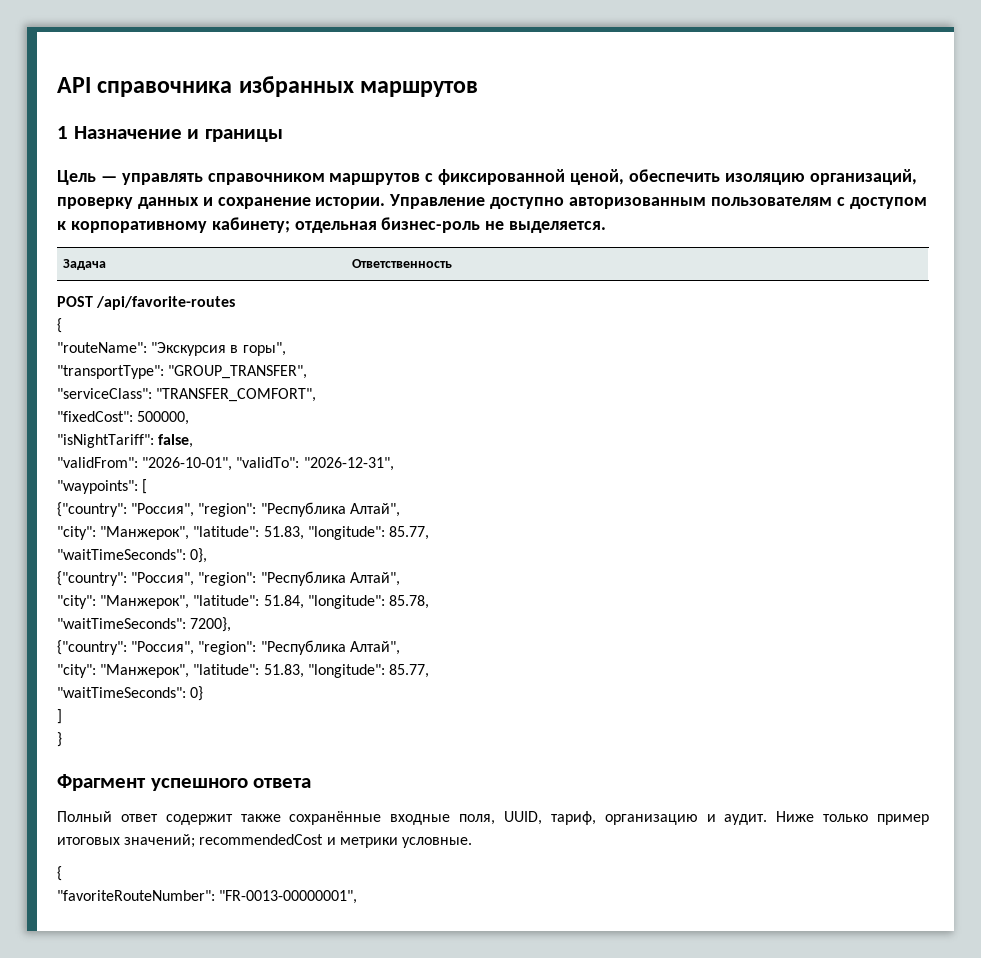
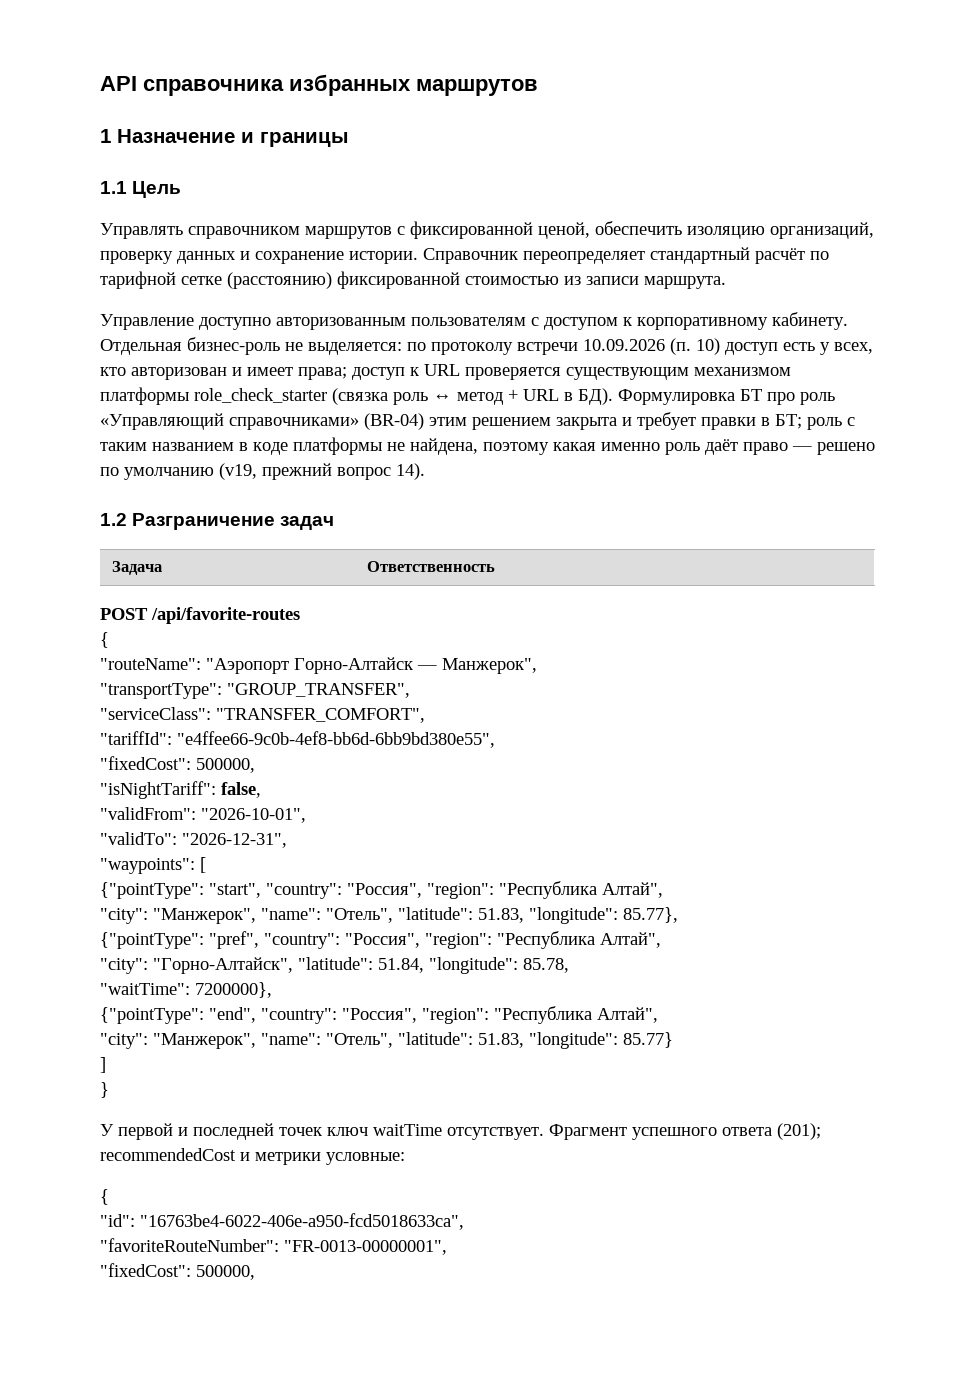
(284, 135) none -> [100,181,127,194] 1.1
[100,173,203,185] — управлять -> [100,223,183,239] // Управлять
(386, 203) none -> [423,247,829,264] [100,271,726,289] Справочник переопределяет стандартный расчёт по тарифной сетке (расстоянию) фиксированной стоимостью из записи маршрута. //
[211,217,607,233] кабинету; отдельная бизнес-роль не выделяется. -> [772,312,848,330] [100,337,873,355] [100,364,791,380] [100,387,835,405] [100,412,855,430] [100,437,875,455] [100,463,425,480] [100,513,335,530] кабинету. Отдельная бизнес-роль не выделяется: по протоколу встречи 10.09.2026 (п. 10) доступ есть у всех, кто авторизован и имеет права; доступ к URL проверяется существующим механизмом платформы role_check_starter (связка роль ↔ метод + URL в БД). Формулировка БТ про роль «Управляющий справочниками» (BR-04) этим решением закрыта и требует правки в БТ; роль с таким названием в коде платформы не найдена, поэтому какая именно роль даёт право — решено по умолчанию (v19, прежний вопрос 14). // 1.2 Разграничение задач
[151,342,286,356] "Экскурсия в горы", -> [206,657,537,674] "Аэропорт Горно-Алтайск — Манжерок",
(317, 395) none -> [100,731,495,748] // "tariffId": "e4ffee66-9c0b-4ef8-bb6d-6bb9bd380e55",
(233, 464) none -> (306, 815) //
[57,502,400,517] [57,526,429,540] [57,548,208,563] [57,571,400,586] [57,595,429,609] [57,617,232,632] [57,640,400,655] [57,664,429,678] [57,686,204,701] [57,709,62,724] [57,732,62,747] [57,774,312,791] [57,811,930,825] [57,834,196,848] {"country": "Россия", "region": "Республика Алтай", // "city": "Манжерок", "latitude": 51.83, "longitude": 85.77, // "waitTimeSeconds": 0}, // {"country": "Россия", "region": "Республика Алтай", // "city": "Манжерок", "latitude": 51.84, "longitude": 85.78, // "waitTimeSeconds": 7200}, // {"country": "Россия", "region": "Республика Алтай", // "city": "Манжерок", "latitude": 51.83, "longitude": 85.77, // "waitTimeSeconds": 0} // ] // } // Фрагмент успешного ответа // Полный ответ содержит также сохранённые входные поля, UUID, тариф, организацию и аудит. Ниже только пример итоговых значений; -> [100,881,663,899] [100,907,678,924] [100,931,661,949] [100,957,569,974] [100,982,272,998] [100,1006,658,1024] [100,1032,673,1049] [100,1057,106,1073] [100,1082,109,1098] [100,1123,821,1140] {"pointType": "start", "country": "Россия", "region": "Республика Алтай", // "city": "Манжерок", "name": "Отель", "latitude": 51.83, "longitude": 85.77}, // {"pointType": "pref", "country": "Россия", "region": "Республика Алтай", // "city": "Горно-Алтайск", "latitude": 51.84, "longitude": 85.78, // "waitTime": 7200000}, // {"pointType": "end", "country": "Россия", "region": "Республика Алтай", // "city": "Манжерок", "name": "Отель", "latitude": 51.83, "longitude": 85.77} // ] // } // У первой и последней точек ключ waitTime отсутствует. Фрагмент успешного ответа (201);
[401,837,472,848] [57,866,62,881] условные. // { -> [326,1152,405,1165] [100,1189,109,1205] [100,1213,464,1230] условные: // { // "id": "16763be4-6022-406e-a950-fcd5018633ca",
(358, 897) none -> [100,1263,255,1280] // "fixedCost": 500000,

